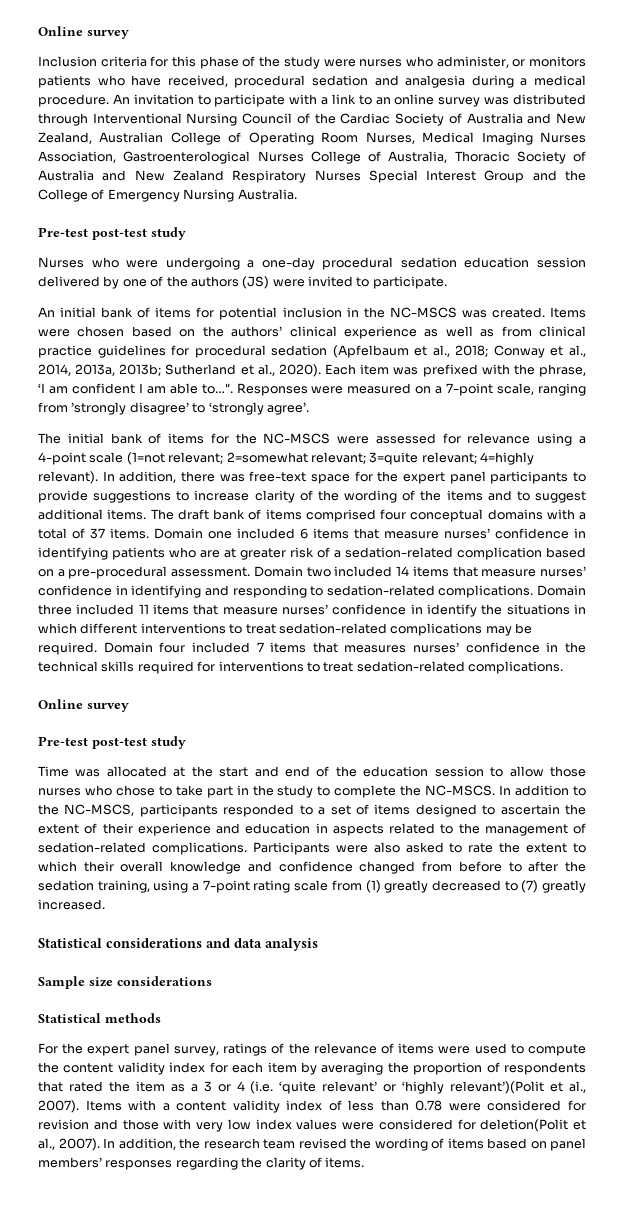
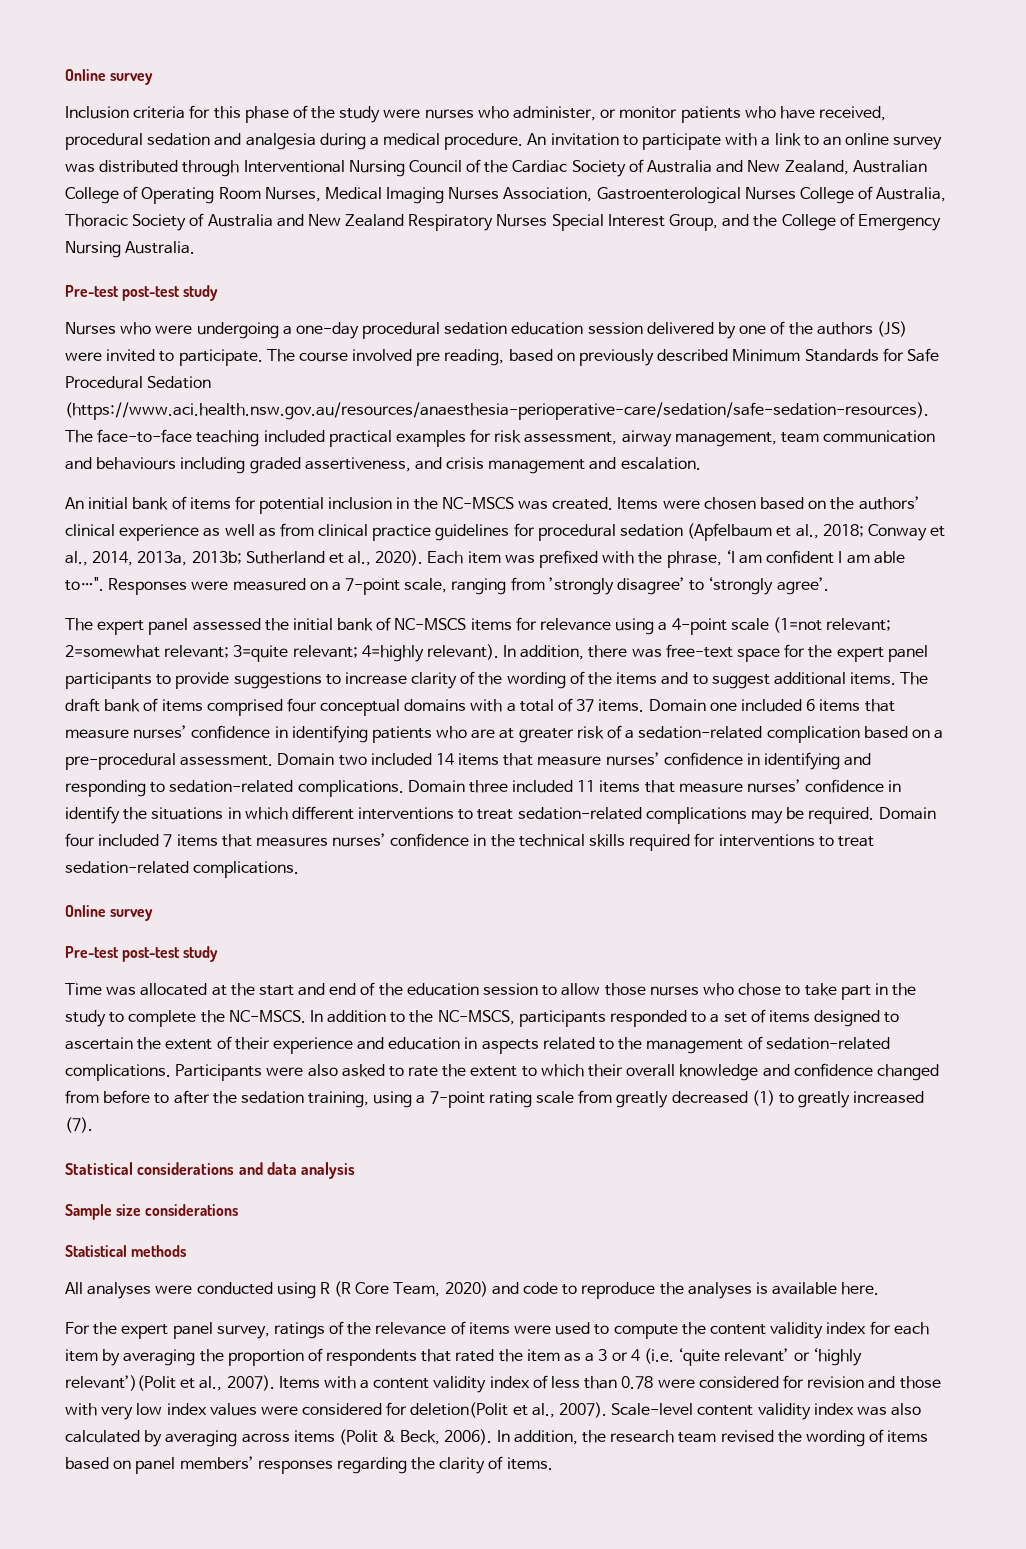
[528,56,586,67] monitors -> [619,106,678,119] monitor
[484,170,525,183] Group -> [669,214,719,231] Group,
(447, 282) none -> [266,348,939,366] [65,376,212,389] [65,402,929,420] [65,429,936,447] [65,457,701,474] The course involved pre reading, based on previously described Minimum Standards for Safe Procedural Sedation (https://www.aci.health.nsw.gov.au/resources/anaesthesia-perioperative-care/sedation/safe-sedation-resources). The face-to-face teaching included practical examples for risk assessment, airway management, team communication and behaviours including graded assertiveness, and crisis management and escalation.
[67,433,461,444] initial bank of items for the NC-MSCS were assessed for -> [97,617,537,635] expert panel assessed the initial bank of NC-MSCS items for
[365,880,381,893] (1) -> (613, 1097) none
[504,880,586,893] [38,899,105,910] to (7) greatly increased. -> [751,1090,925,1108] [65,1117,93,1133] (1) to greatly increased (7).
(161, 1018) none -> [65,1281,880,1299] // All analyses were conducted using R (R Core Team, 2020) and code to reproduce the analyses is available here.
(100, 1144) none -> [611,1403,922,1420] [65,1429,493,1447] Scale-level content validity index was also calculated by averaging across items (Polit & Beck, 2006).

